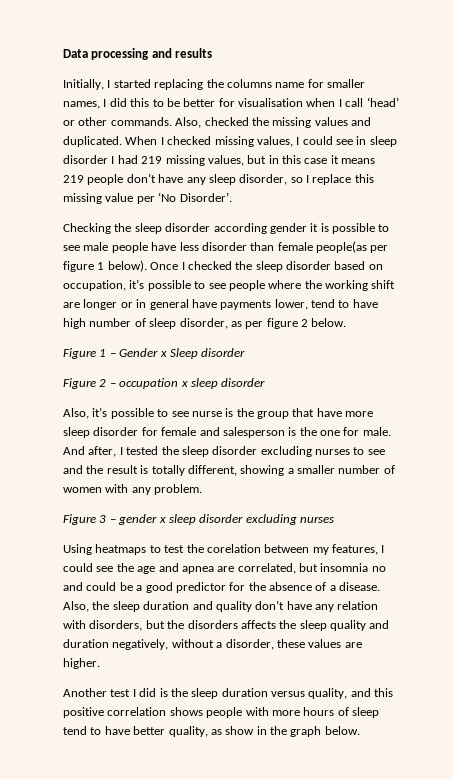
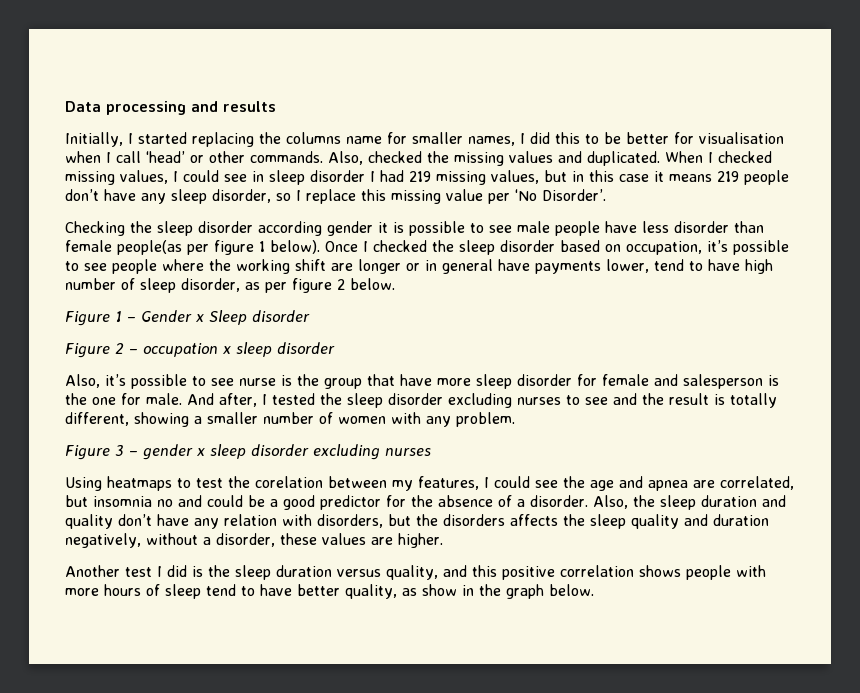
[339,582,381,591] disease. -> [530,495,588,507] disorder.

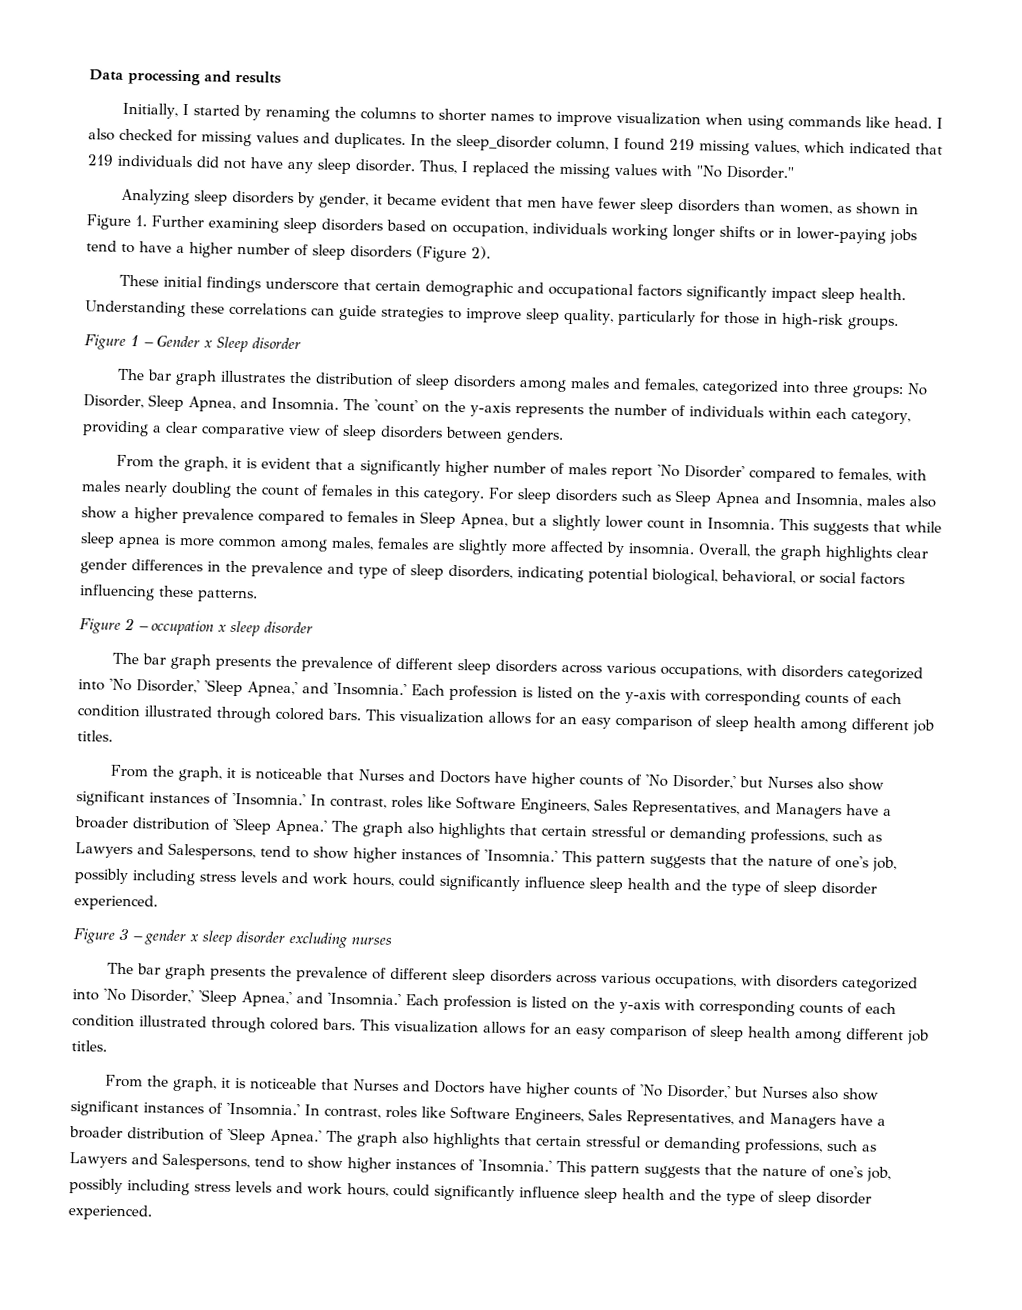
[192,132,784,147] [65,151,772,166] [65,170,789,185] [65,189,606,204] [65,221,764,236] [65,240,789,255] [65,259,773,274] replacing the columns name for smaller names, I did this to be better for visualisation when I call ‘head’ or other commands. Also, checked the missing values and duplicated. When I checked missing values, I could see in sleep disorder I had 219 missing values, but in this case it means 219 people don’t have any sleep disorder, so I replace this missing value per ‘No Disorder’. // Checking the sleep disorder according gender it is possible to see male people have less disorder than female people(as per figure 1 below). Once I checked the sleep disorder based on occupation, it’s possible to see people where the working shift are longer or in general have payments lower, tend to have high -> [243,105,944,130] [88,128,943,156] [87,154,794,180] [121,188,920,216] [86,214,917,245] [86,240,233,258] by renaming the columns to shorter names to improve visualization when using commands like head. I also checked for missing values and duplicates. In the sleep_disorder column, I found 219 missing values, which indicated that 219 individuals did not have any sleep disorder. Thus, I replaced the missing values with "No Disorder." // Analyzing sleep disorders by gender, it became evident that men have fewer sleep disorders than women, as shown in Figure 1. Further examining sleep disorders based on occupation, individuals working longer shifts or in lower-paying jobs tend to have a higher
[181,278,395,293] disorder, as per figure 2 below. -> [350,245,491,263] [119,274,907,304] [85,300,899,330] disorders (Figure 2). // These initial findings underscore that certain demographic and occupational factors significantly impact sleep health. Understanding these correlations can guide strategies to improve sleep quality, particularly for those in high-risk groups.
(310, 316) none -> [117,368,928,399] [83,394,911,425] [82,420,564,444] [116,454,928,483] [81,480,936,508] [81,506,942,536] [80,532,929,562] [80,558,905,586] [79,584,258,603] // The bar graph illustrates the distribution of sleep disorders among males and females, categorized into three groups: No Disorder, Sleep Apnea, and Insomnia. The 'count' on the y-axis represents the number of individuals within each category, providing a clear comparative view of sleep disorders between genders. // From the graph, it is evident that a significantly higher number of males report 'No Disorder' compared to females, with males nearly doubling the count of females in this category. For sleep disorders such as Sleep Apnea and Insomnia, males also show a higher prevalence compared to females in Sleep Apnea, but a slightly lower count in Insomnia. This suggests that while sleep apnea is more common among males, females are slightly more affected by insomnia. Overall, the graph highlights clear gender differences in the prevalence and type of sleep disorders, indicating potential biological, behavioral, or social factors influencing these patterns.
[65,374,779,389] [65,393,777,408] [65,412,515,427] Also, it’s possible to see nurse is the group that have more sleep disorder for female and salesperson is the one for male. And after, I tested the sleep disorder excluding nurses to see and the result is totally different, showing a smaller number of women with any problem. -> [112,652,924,683] [78,678,902,707] [77,704,934,735] [77,730,113,742] [110,764,885,791] [76,790,892,820] [74,816,882,845] [75,842,897,873] [74,868,877,897] [74,894,158,911] The bar graph presents the prevalence of different sleep disorders across various occupations, with disorders categorized into 'No Disorder,' 'Sleep Apnea,' and 'Insomnia.' Each profession is listed on the y-axis with corresponding counts of each condition illustrated through colored bars. This visualization allows for an easy comparison of sleep health among different job titles. // From the graph, it is noticeable that Nurses and Doctors have higher counts of 'No Disorder,' but Nurses also show significant instances of 'Insomnia.' In contrast, roles like Software Engineers, Sales Representatives, and Managers have a broader distribution of 'Sleep Apnea.' The graph also highlights that certain stressful or demanding professions, such as Lawyers and Salespersons, tend to show higher instances of 'Insomnia.' This pattern suggests that the nature of one's job, possibly including stress levels and work hours, could significantly influence sleep health and the type of sleep disorder experienced.
[65,476,794,491] [65,495,786,510] [65,514,769,529] [65,533,443,548] [65,565,766,580] [65,584,594,599] Using heatmaps to test the corelation between my features, I could see the age and apnea are correlated, but insomnia no and could be a good predictor for the absence of a disorder. Also, the sleep duration and quality don’t have any relation with disorders, but the disorders affects the sleep quality and duration negatively, without a disorder, these values are higher. // Another test I did is the sleep duration versus quality, and this positive correlation shows people with more hours of sleep tend to have better quality, as show in the graph below. -> [107,962,919,993] [72,988,896,1017] [72,1014,929,1045] [71,1040,107,1052] [105,1074,880,1101] [70,1100,886,1129] [69,1126,877,1155] [69,1152,891,1182] [69,1178,872,1207] [68,1204,152,1221] The bar graph presents the prevalence of different sleep disorders across various occupations, with disorders categorized into 'No Disorder,' 'Sleep Apnea,' and 'Insomnia.' Each profession is listed on the y-axis with corresponding counts of each condition illustrated through colored bars. This visualization allows for an easy comparison of sleep health among different job titles. // From the graph, it is noticeable that Nurses and Doctors have higher counts of 'No Disorder,' but Nurses also show significant instances of 'Insomnia.' In contrast, roles like Software Engineers, Sales Representatives, and Managers have a broader distribution of 'Sleep Apnea.' The graph also highlights that certain stressful or demanding professions, such as Lawyers and Salespersons, tend to show higher instances of 'Insomnia.' This pattern suggests that the nature of one's job, possibly including stress levels and work hours, could significantly influence sleep health and the type of sleep disorder experienced.

